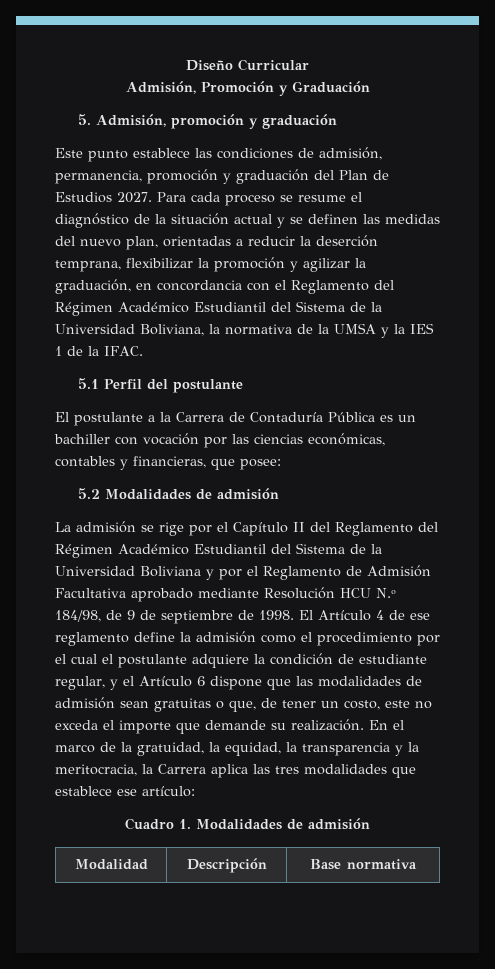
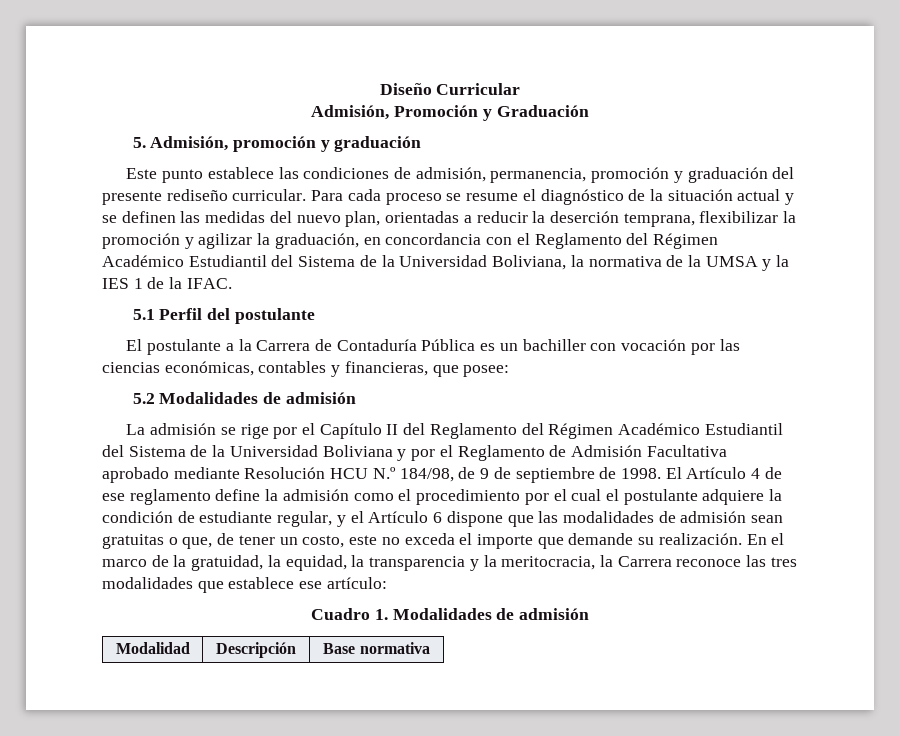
[339,170,389,180] [55,192,152,203] Plan de Estudios 2027. -> [102,189,307,205] presente rediseño curricular.
[211,764,248,778] aplica -> [676,559,742,567] reconoce

